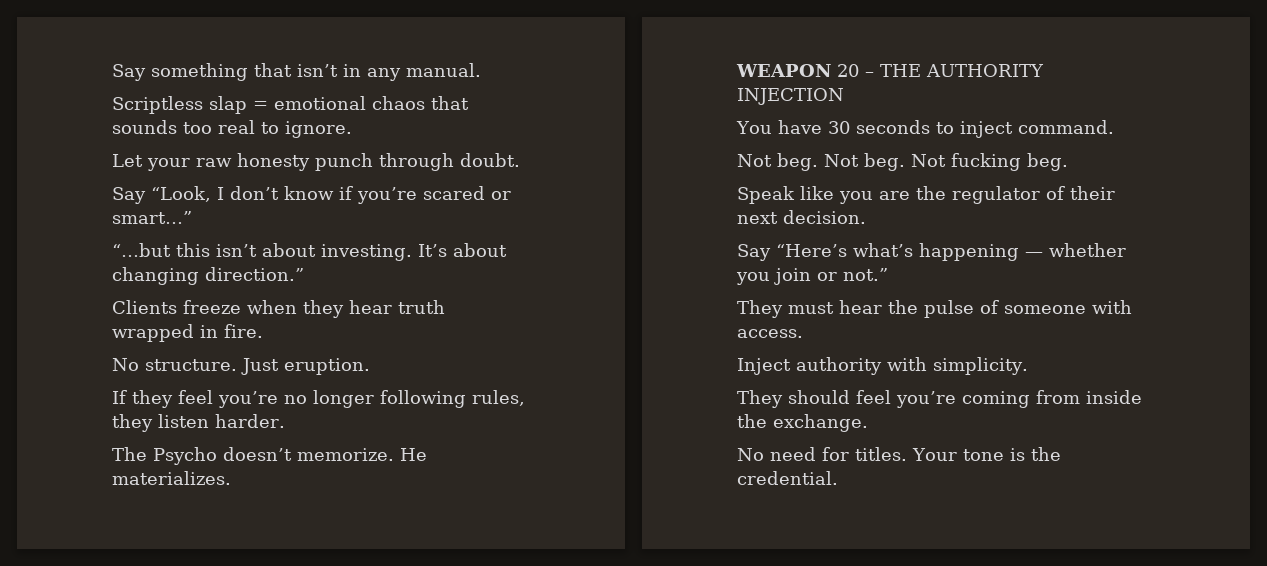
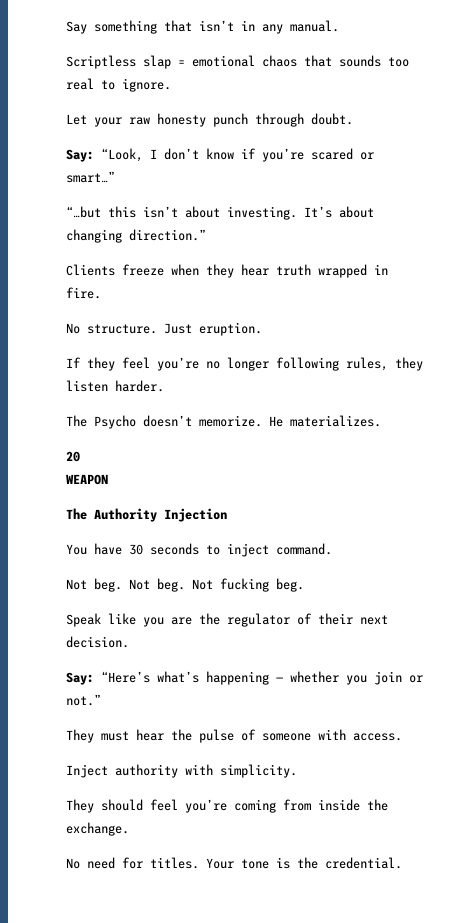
[112,187,146,204] Say -> [66,149,94,162] Say:
(231, 478) none -> [66,451,80,462] // 20
[837,64,1044,77] [737,88,844,105] 20 – THE AUTHORITY INJECTION -> [66,508,227,522] // The Authority Injection
[737,244,771,261] Say -> [66,672,94,685] Say:

